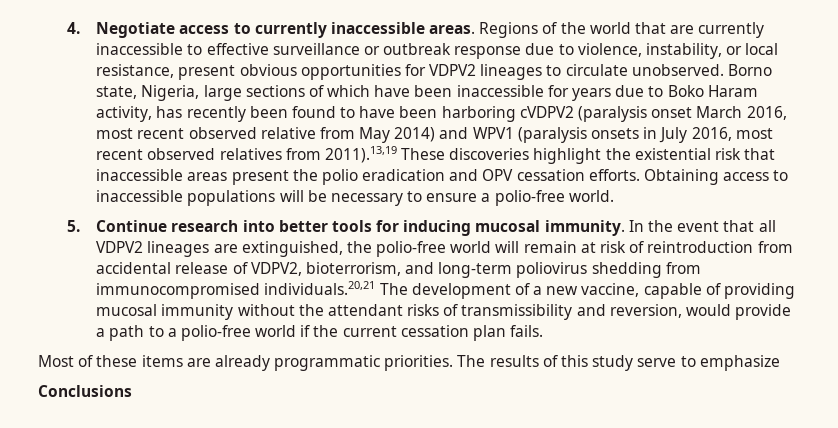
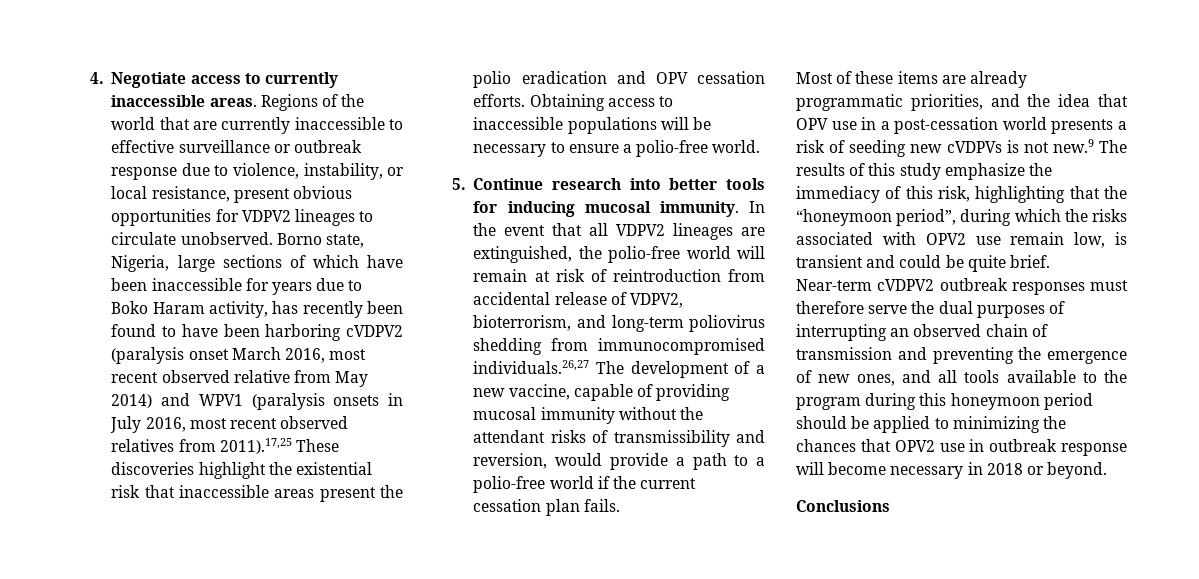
[324,146,397,163] 2011).13,19 -> [219,438,292,454] 2011).17,25
[264,281,376,295] individuals.20,21 -> [473,360,590,374] individuals.26,27
[384,355,454,371] priorities. -> [910,94,1128,111] [796,117,1127,134] [796,139,1094,157] priorities, and the idea that OPV use in a post-cessation world presents a risk of seeding new cVDPVs is not new.9
[637,355,780,371] serve to emphasize -> [944,163,1052,180] [796,186,1127,203] [796,209,1127,226] [796,232,1127,248] [796,255,1050,272] [796,278,1128,295] [796,301,1065,318] [796,324,1048,341] [796,347,1127,364] [796,370,1127,386] [796,393,1093,410] [796,416,1066,433] [796,439,1127,456] [796,462,1108,479] emphasize the immediacy of this risk, highlighting that the “honeymoon period”, during which the risks associated with OPV2 use remain low, is transient and could be quite brief. Near-term cVDPV2 outbreak responses must therefore serve the dual purposes of interrupting an observed chain of transmission and preventing the emergence of new ones, and all tools available to the program during this honeymoon period should be applied to minimizing the chances that OPV2 use in outbreak response will become necessary in 2018 or beyond.

